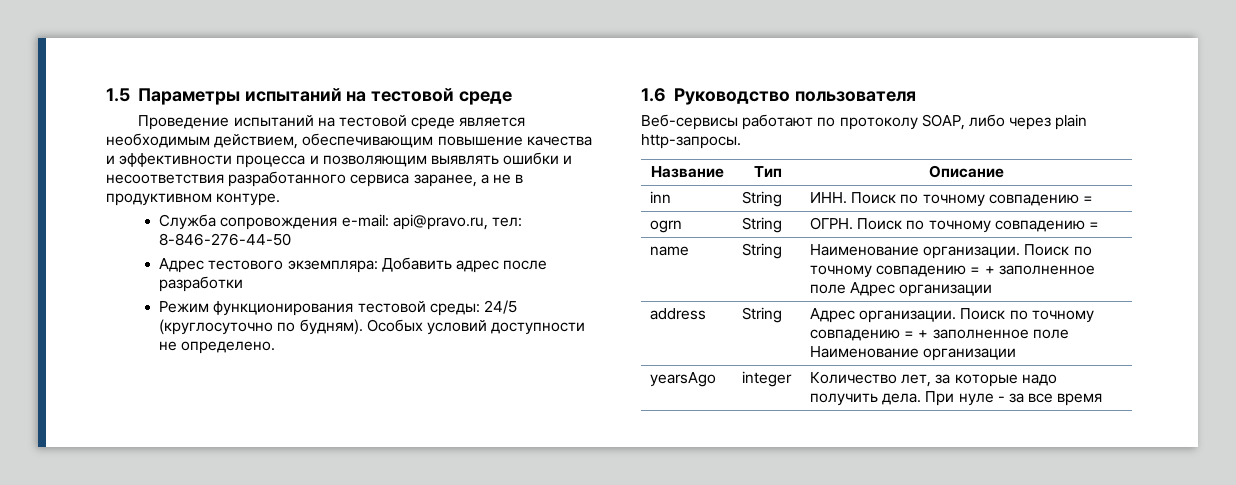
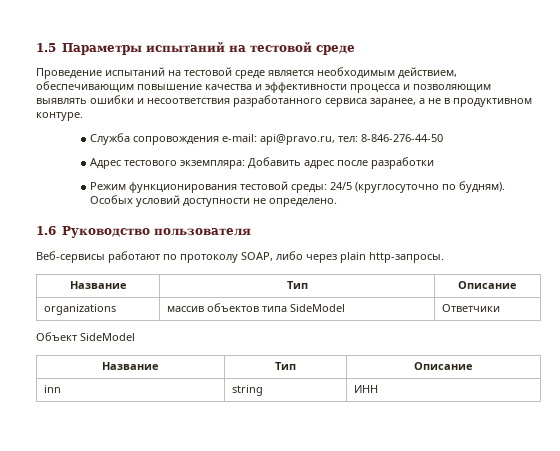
[650,191,672,203] [742,191,783,207] [810,192,1093,207] [650,220,683,233] [742,217,783,233] [810,217,1099,233] [650,246,690,256] [742,243,783,259] [810,244,1092,259] [810,265,1095,278] [810,282,993,297] [650,308,707,320] [742,307,783,323] [810,308,1094,323] [810,329,1069,341] [810,346,1017,361] [650,372,717,387] [742,371,793,387] [810,372,1057,387] [810,391,1103,406] inn | String | ИНН. Поиск по точному совпадению = // ogrn | String | ОГРН. Поиск по точному совпадению = // name | String | Наименование организации. Поиск по точному совпадению = + заполненное поле Адрес организации // address | String | Адрес организации. Поиск по точному совпадению = + заполненное поле Наименование организации // yearsAgo | integer | Количество лет, за которые надо получить дела. При нуле - за все время -> [44,304,117,315] [167,303,346,312] [442,304,501,312] [36,332,135,341] [102,362,159,370] [275,362,296,370] [414,362,473,370] [44,385,62,393] [232,385,264,396] [354,385,379,393] organizations | массив объектов типа SideModel | Ответчики // Объект SideModel // Название | Тип | Описание // inn | string | ИНН

